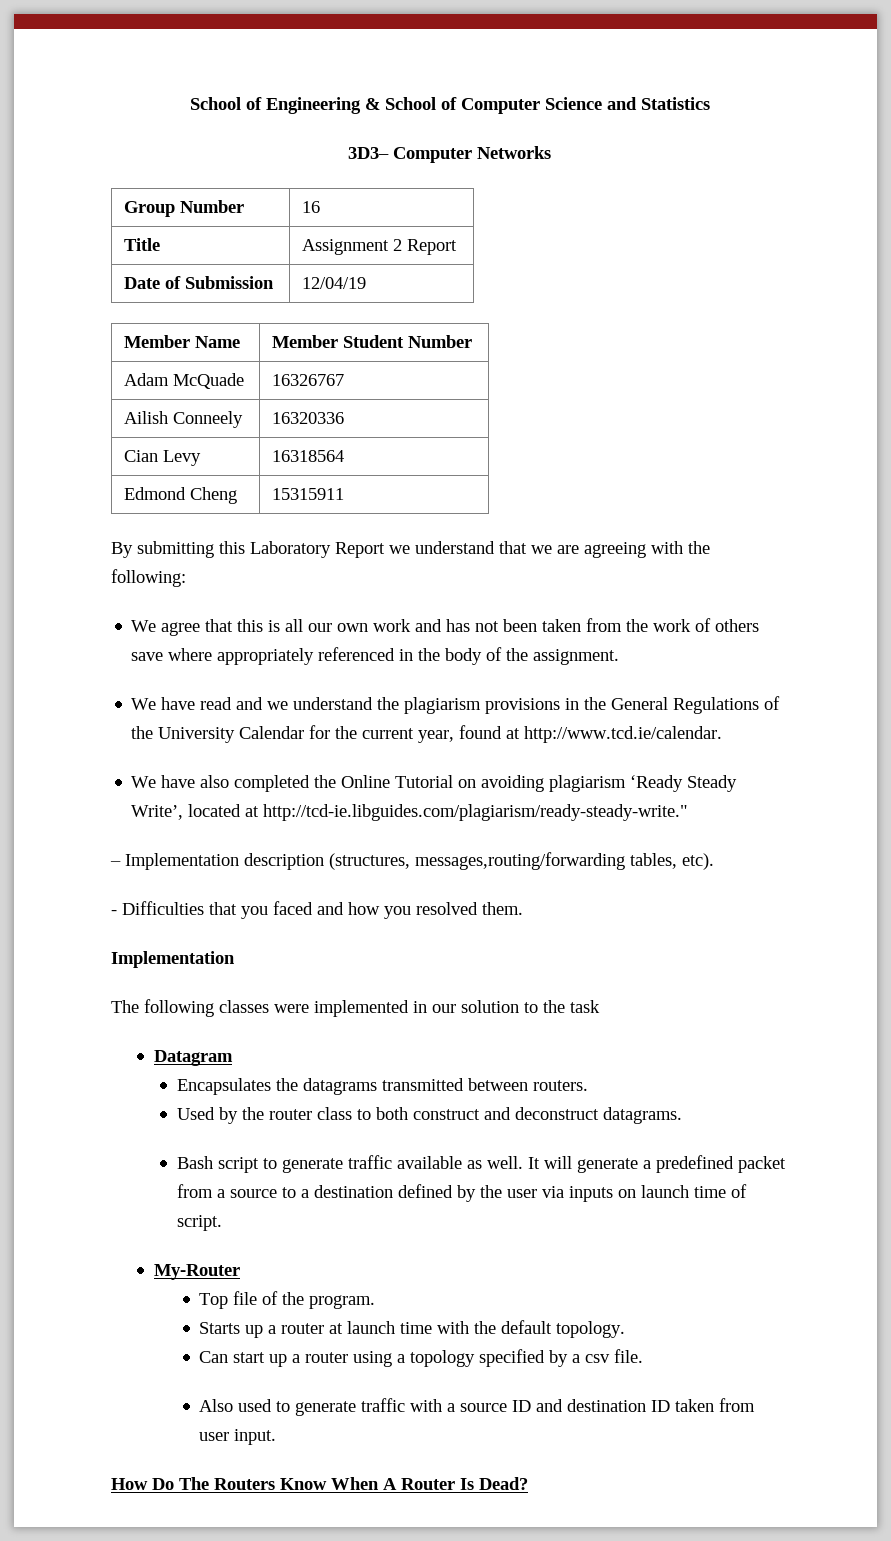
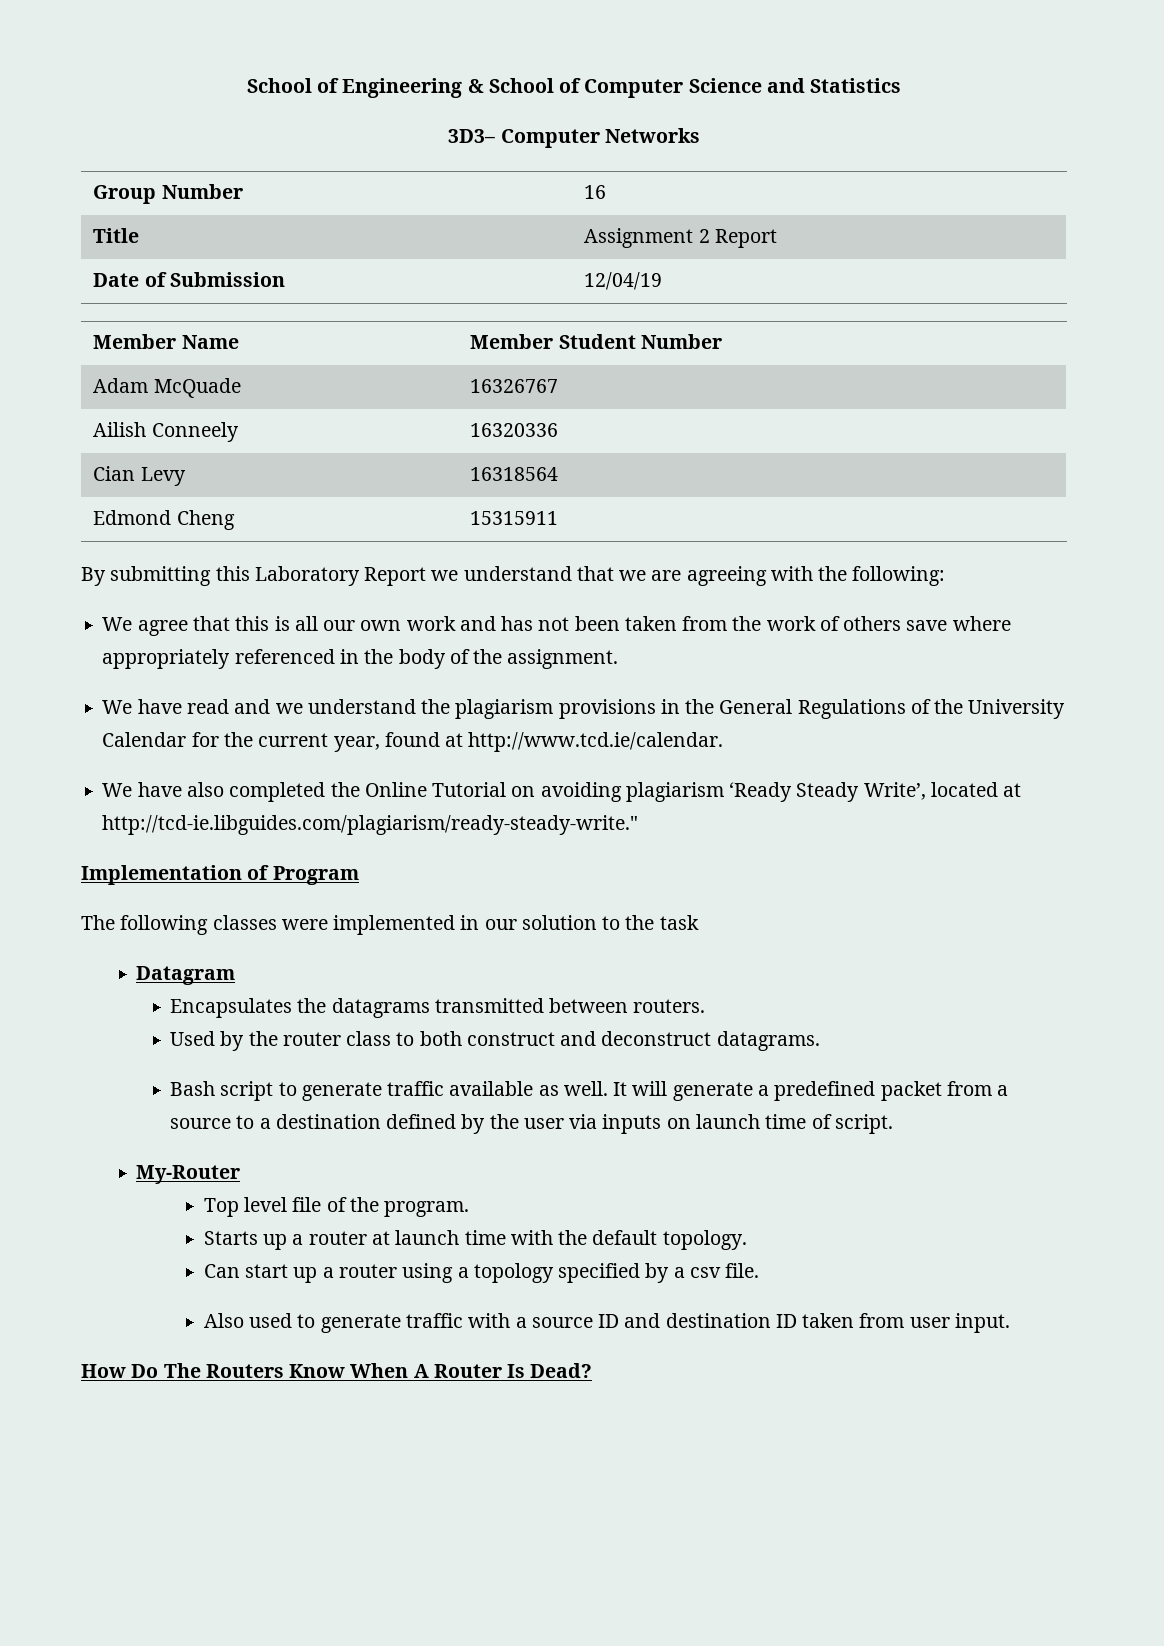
[110,852,714,870] [111,901,523,919] [111,951,235,968] – Implementation description (structures, messages,routing/forwarding tables, etc). // - Difficulties that you faced and how you resolved them. // Implementation -> [81,865,359,885] Implementation of Program
(229, 1301) none -> [244,1197,288,1212] level

